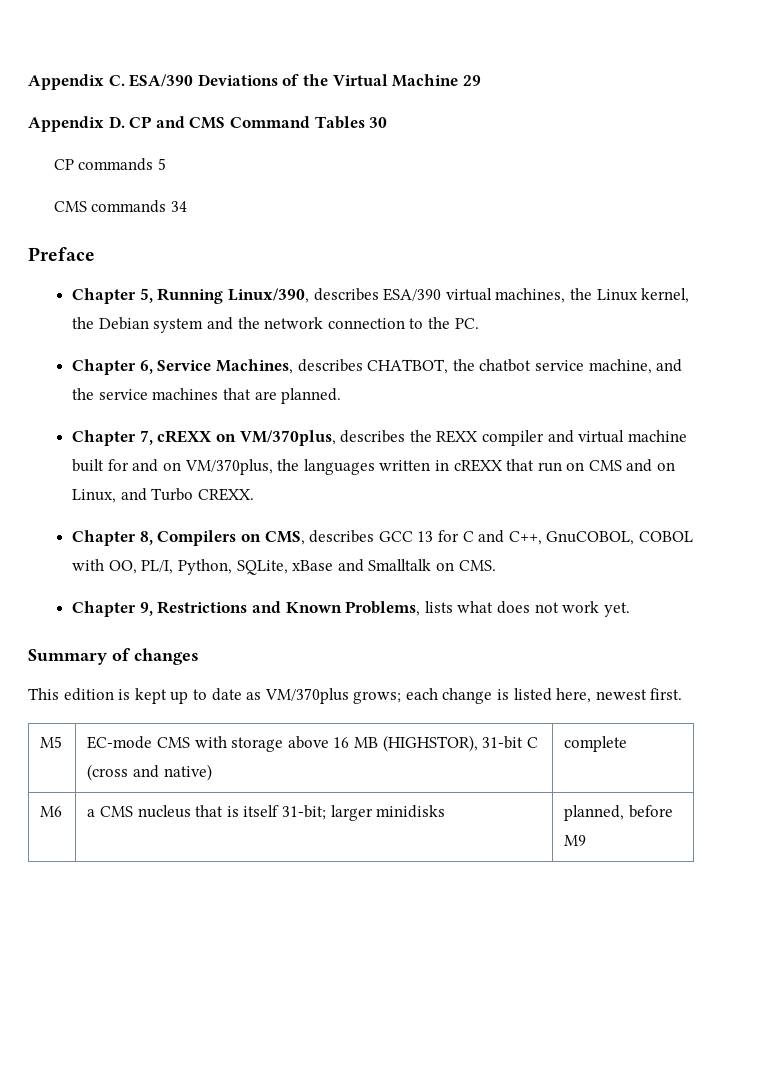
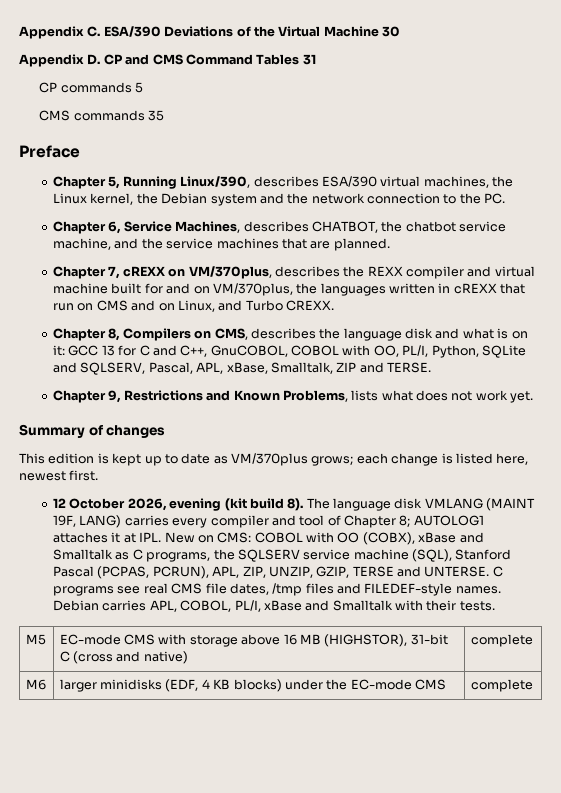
[462,75,481,86] 29 -> [382,26,400,37] 30
[369,117,388,128] 30 -> [302,54,316,65] 31
[170,201,187,212] 34 -> [148,110,165,121] 35
(375, 536) none -> [319,328,528,341] [53,345,66,356] the language disk and what is on it:
[236,559,496,575] SQLite, xBase and Smalltalk on CMS. -> [481,345,526,358] [53,362,432,375] SQLite and SQLSERV, Pascal, APL, xBase, Smalltalk, ZIP and TERSE.
(683, 694) none -> [53,498,536,511] [53,515,484,528] [53,532,484,545] [53,549,512,562] [53,566,503,579] [53,583,501,596] [53,600,495,612] // 12 October 2026, evening (kit build 8). The language disk VMLANG (MAINT 19F, LANG) carries every compiler and tool of Chapter 8; AUTOLOG1 attaches it at IPL. New on CMS: COBOL with OO (COBX), xBase and Smalltalk as C programs, the SQLSERV service machine (SQL), Stanford Pascal (PCPAS, PCRUN), APL, ZIP, UNZIP, GZIP, TERSE and UNTERSE. C programs see real CMS file dates, /tmp files and FILEDEF-style names. Debian carries APL, COBOL, PL/I, xBase and Smalltalk with their tests.
[87,805,446,821] [564,805,674,821] [564,835,587,846] a CMS nucleus that is itself 31-bit; larger minidisks | planned, before M9 -> [59,679,447,692] [470,679,533,692] larger minidisks (EDF, 4 KB blocks) under the EC-mode CMS | complete

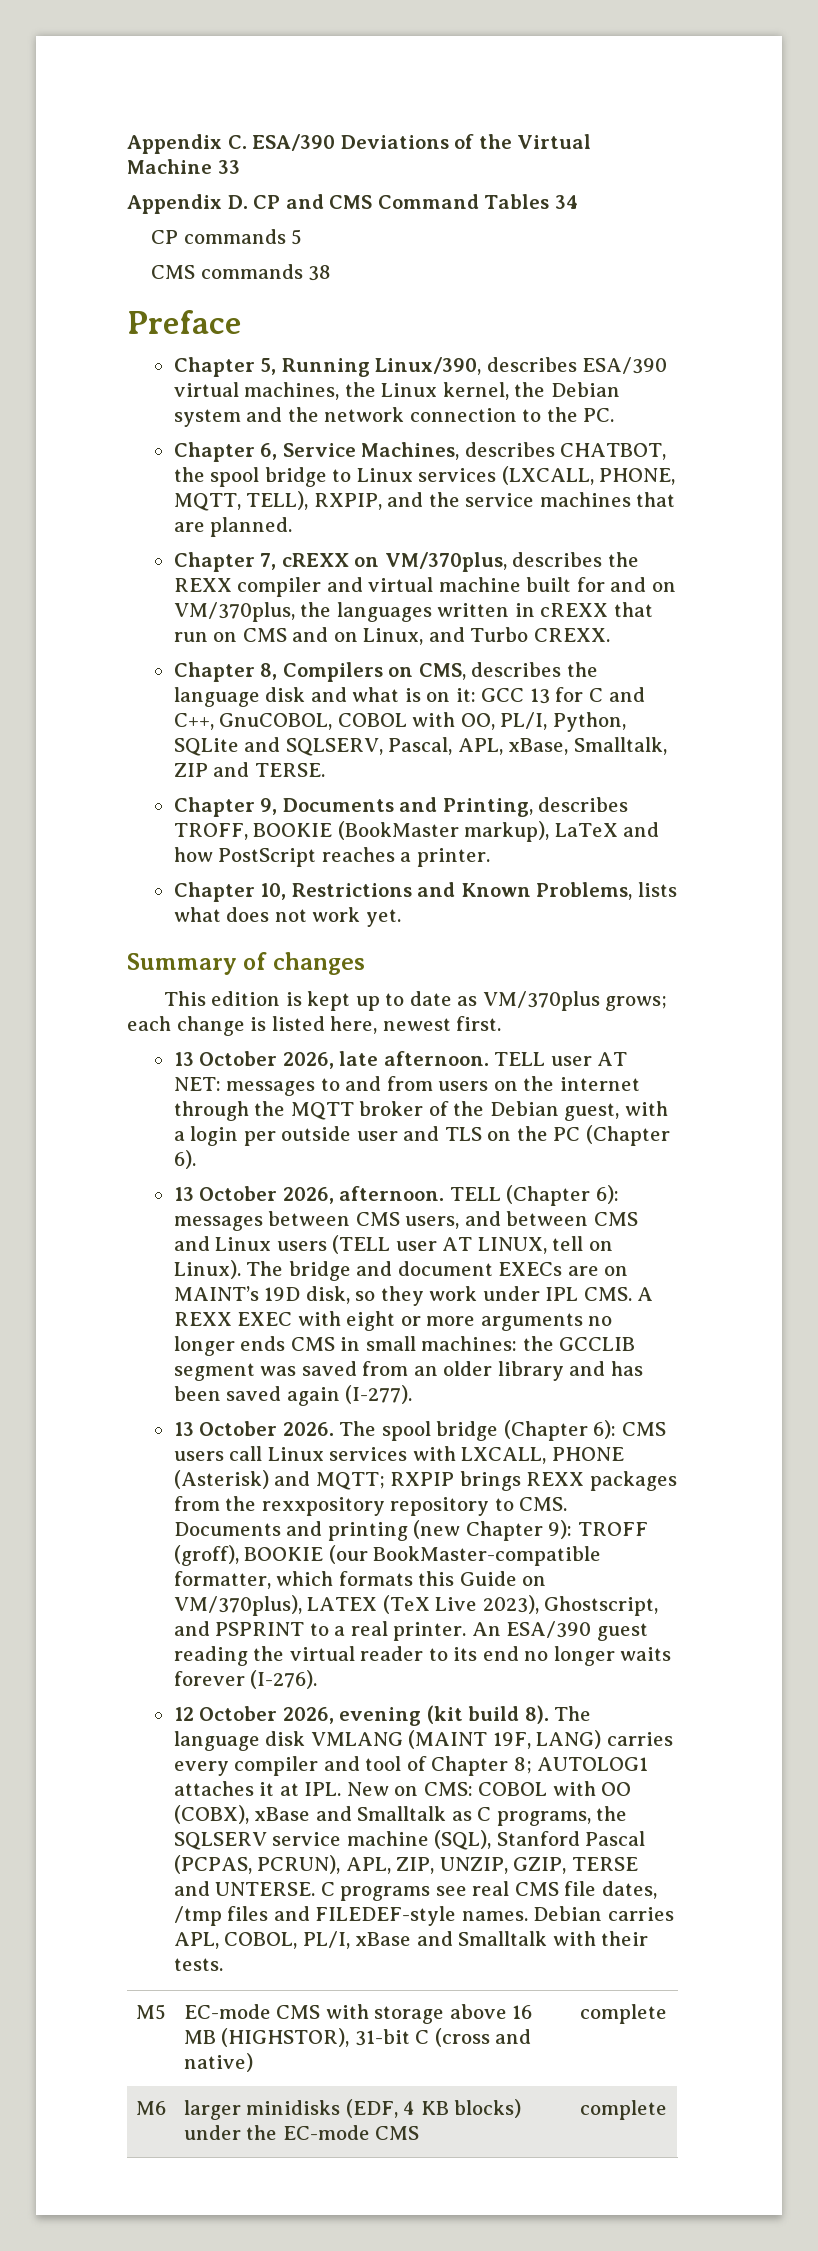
[382,26,400,37] 30 -> [217,160,240,174] 33
[302,54,316,65] 31 -> [554,195,578,209] 34
[148,110,165,121] 35 -> [308,265,332,281] 38
[405,221,507,232] [53,238,112,250] chatbot service machine, -> [210,466,676,487] [173,491,382,511] spool bridge to Linux services (LXCALL, PHONE, MQTT, TELL), RXPIP,
(122, 396) none -> [282,797,629,817] [173,821,660,842] [173,847,490,867] [173,882,287,902] Documents and Printing, describes TROFF, BOOKIE (BookMaster markup), LaTeX and how PostScript reaches a printer. // Chapter 10,
(99, 475) none -> [173,1051,628,1069] [173,1076,640,1096] [173,1101,668,1121] [173,1125,670,1146] [173,1150,196,1169] [173,1185,619,1206] [173,1211,638,1231] [173,1235,613,1254] [173,1260,629,1281] [173,1286,654,1306] [173,1311,613,1331] [173,1336,636,1356] [173,1361,643,1381] [173,1385,413,1406] [173,1420,666,1441] [173,1446,624,1464] [173,1470,677,1491] [173,1496,568,1516] [173,1520,648,1541] [173,1545,602,1566] [173,1571,547,1589] [173,1595,659,1616] [173,1621,648,1641] [173,1646,672,1666] [173,1670,318,1689] // 13 October 2026, late afternoon. TELL user AT NET: messages to and from users on the internet through the MQTT broker of the Debian guest, with a login per outside user and TLS on the PC (Chapter 6). // 13 October 2026, afternoon. TELL (Chapter 6): messages between CMS users, and between CMS and Linux users (TELL user AT LINUX, tell on Linux). The bridge and document EXECs are on MAINT’s 19D disk, so they work under IPL CMS. A REXX EXEC with eight or more arguments no longer ends CMS in small machines: the GCCLIB segment was saved from an older library and has been saved again (I-277). // 13 October 2026. The spool bridge (Chapter 6): CMS users call Linux services with LXCALL, PHONE (Asterisk) and MQTT; RXPIP brings REXX packages from the rexxpository repository to CMS. Documents and printing (new Chapter 9): TROFF (groff), BOOKIE (our BookMaster-compatible formatter, which formats this Guide on VM/370plus), LATEX (TeX Live 2023), Ghostscript, and PSPRINT to a real printer. An ESA/390 guest reading the virtual reader to its end no longer waits forever (I-276).

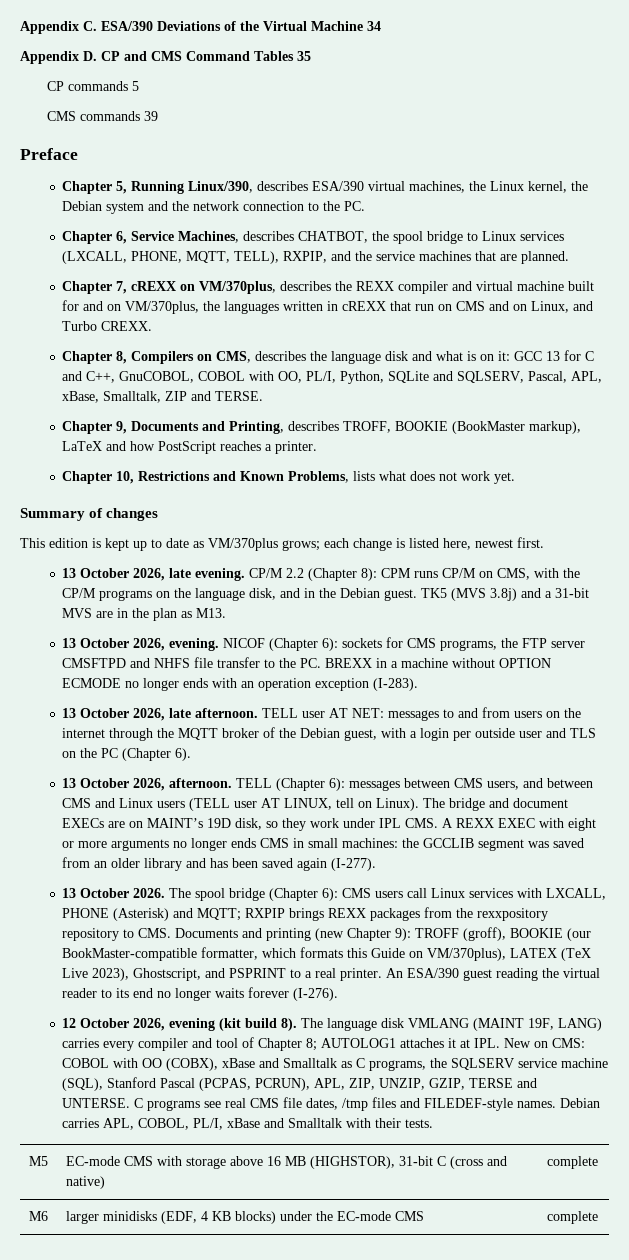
[217,160,240,174] 33 -> [367,21,381,31] 34
[554,195,578,209] 34 -> [297,51,311,61] 35
[308,265,332,281] 38 -> [144,111,159,121] 39
(502, 1023) none -> [62,568,581,581] [62,588,590,601] [62,608,227,621] [62,637,586,651] [62,657,552,668] [62,678,419,691] // 13 October 2026, late evening. CP/M 2.2 (Chapter 8): CPM runs CP/M on CMS, with the CP/M programs on the language disk, and in the Debian guest. TK5 (MVS 3.8j) and a 31-bit MVS are in the plan as M13. // 13 October 2026, evening. NICOF (Chapter 6): sockets for CMS programs, the FTP server CMSFTPD and NHFS file transfer to the PC. BREXX in a machine without OPTION ECMODE no longer ends with an operation exception (I-283).

